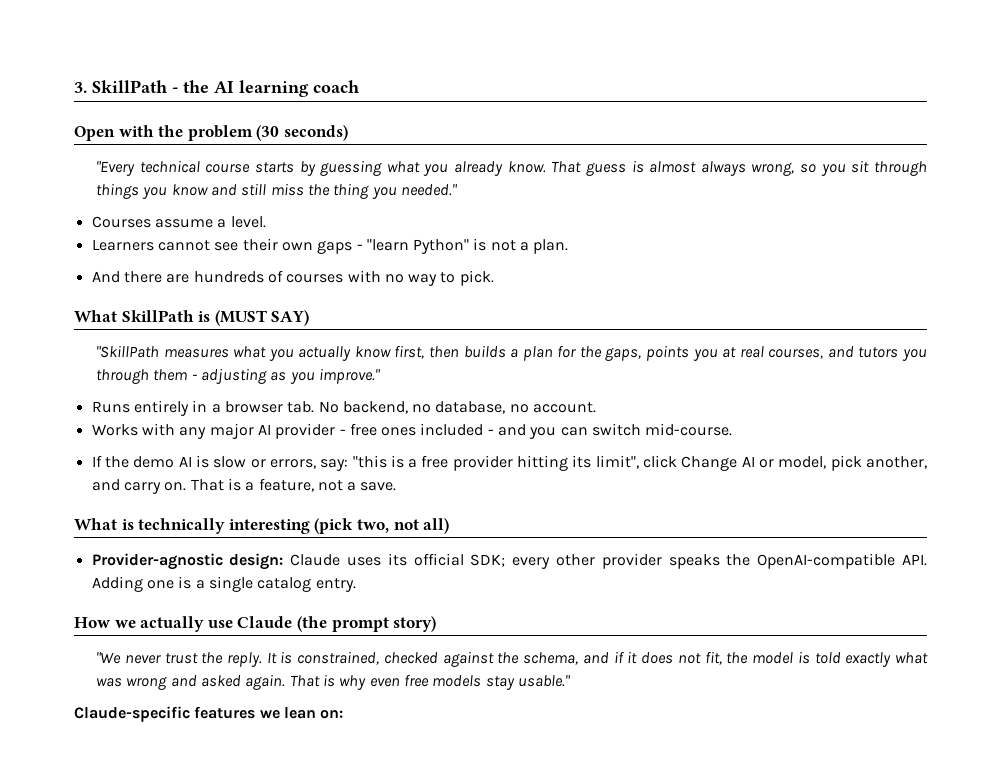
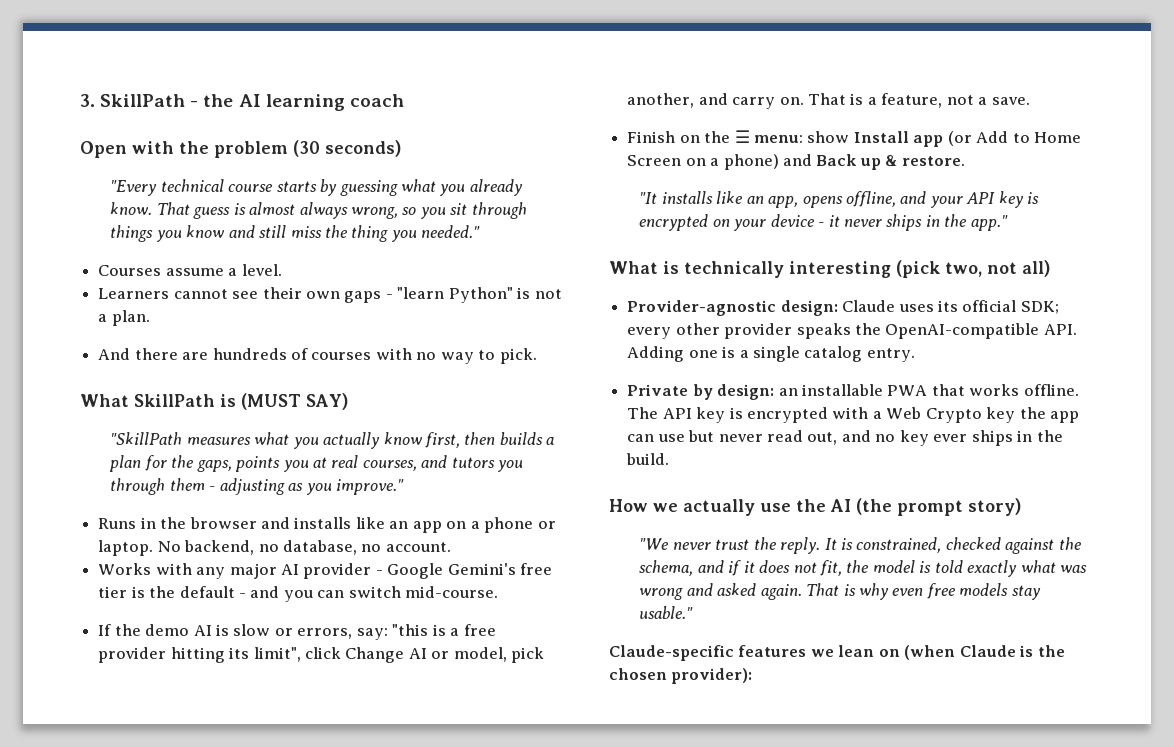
[133,400,315,416] entirely in a browser tab. -> [140,517,556,533] [98,540,154,556] in the browser and installs like an app on a phone or laptop.
[349,423,484,436] free ones included -> [387,563,553,579] [98,586,235,598] Google Gemini's free tier is the default
(397, 486) none -> [627,130,1082,147] [627,154,965,170] [639,191,1040,208] [639,214,1008,231] // Finish on the ☰ menu: show Install app (or Add to Home Screen on a phone) and Back up & restore. // "It installs like an app, opens offline, and your API key is encrypted on your device - it never ships in the app."
(356, 585) none -> [627,384,1079,400] [627,407,1080,423] [627,430,1063,446] [626,453,670,465] // Private by design: an installable PWA that works offline. The API key is encrypted with a Web Crypto key the app can use but never read out, and no key ever ships in the build.
[237,616,293,628] Claude -> [796,499,851,512] the AI
[320,710,344,719] on: -> [878,645,1065,660] [609,668,753,684] on (when Claude is the chosen provider):

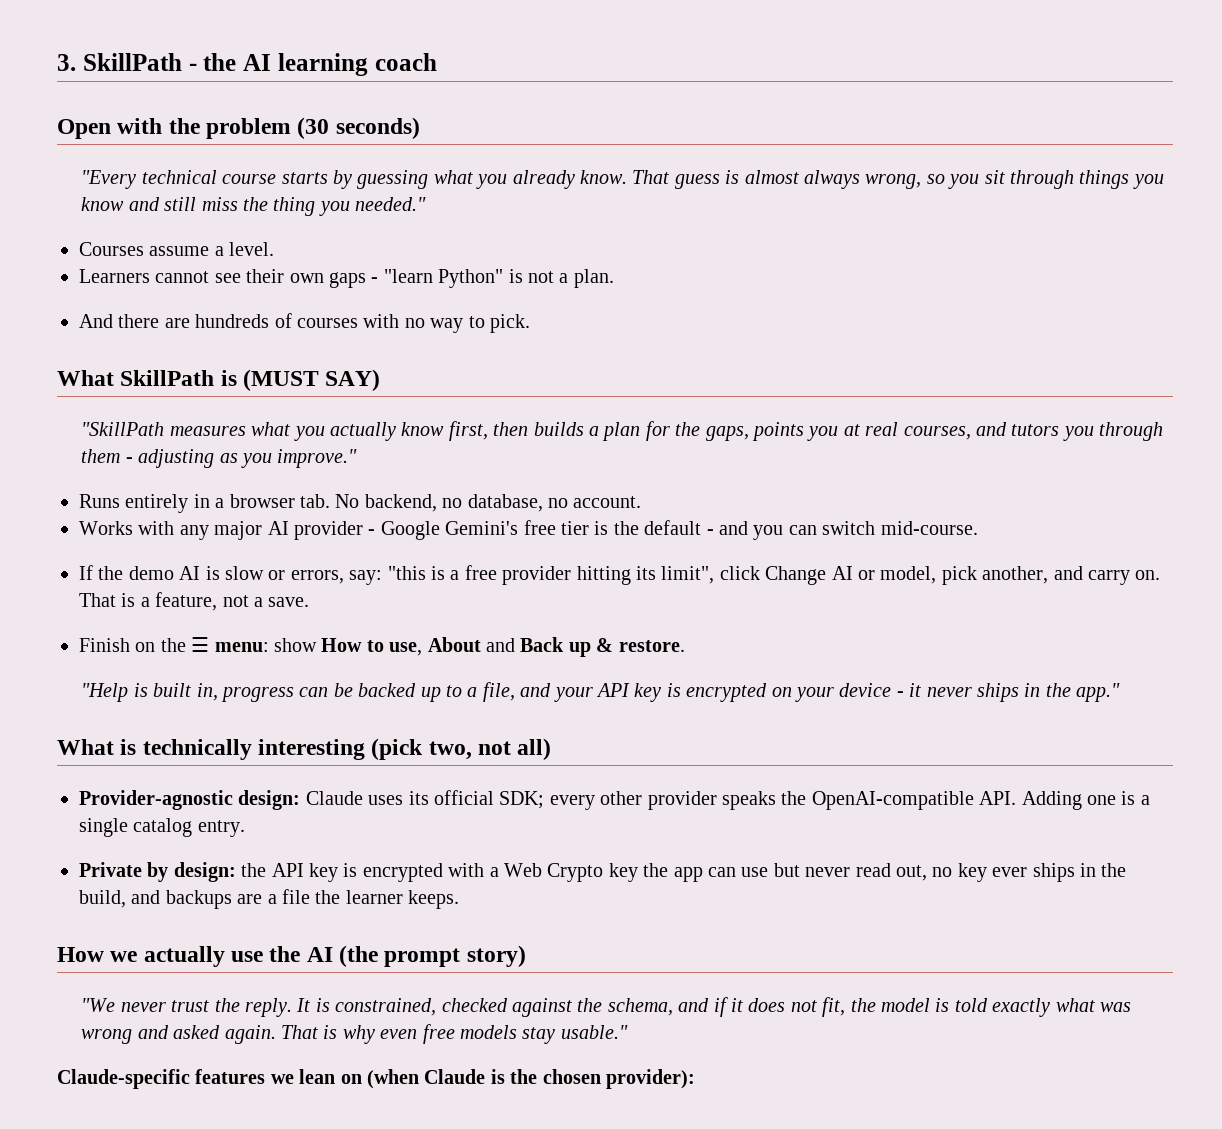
[140,517,556,533] [98,540,154,556] in the browser and installs like an app on a phone or laptop. -> [125,494,330,513] entirely in a browser tab.
[853,131,1082,147] [627,154,779,170] Install app (or Add to Home Screen on a phone) -> [321,637,481,656] How to use, About
[639,191,896,208] "It installs like an app, opens offline, -> [81,682,515,702] "Help is built in, progress can be backed up to a file,
[778,384,1079,396] [627,407,659,419] an installable PWA that works offline. The -> [241,863,267,877] the
[841,430,871,442] and -> (927, 873) none
[626,453,670,465] build. -> [79,889,460,909] build, and backups are a file the learner keeps.

